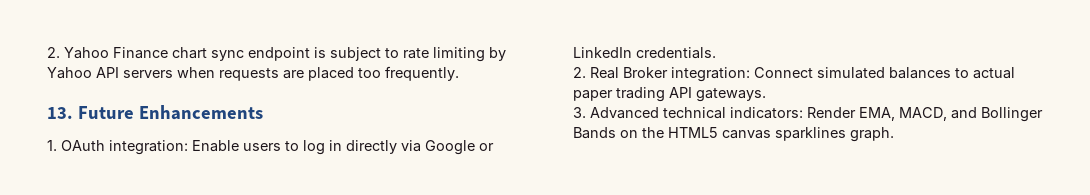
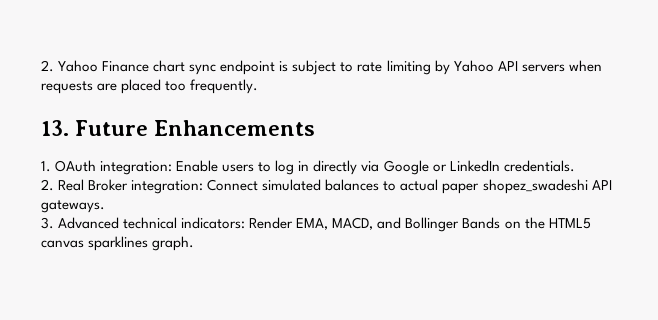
[616,87,665,102] trading -> [482,179,588,194] shopez_swadeshi

